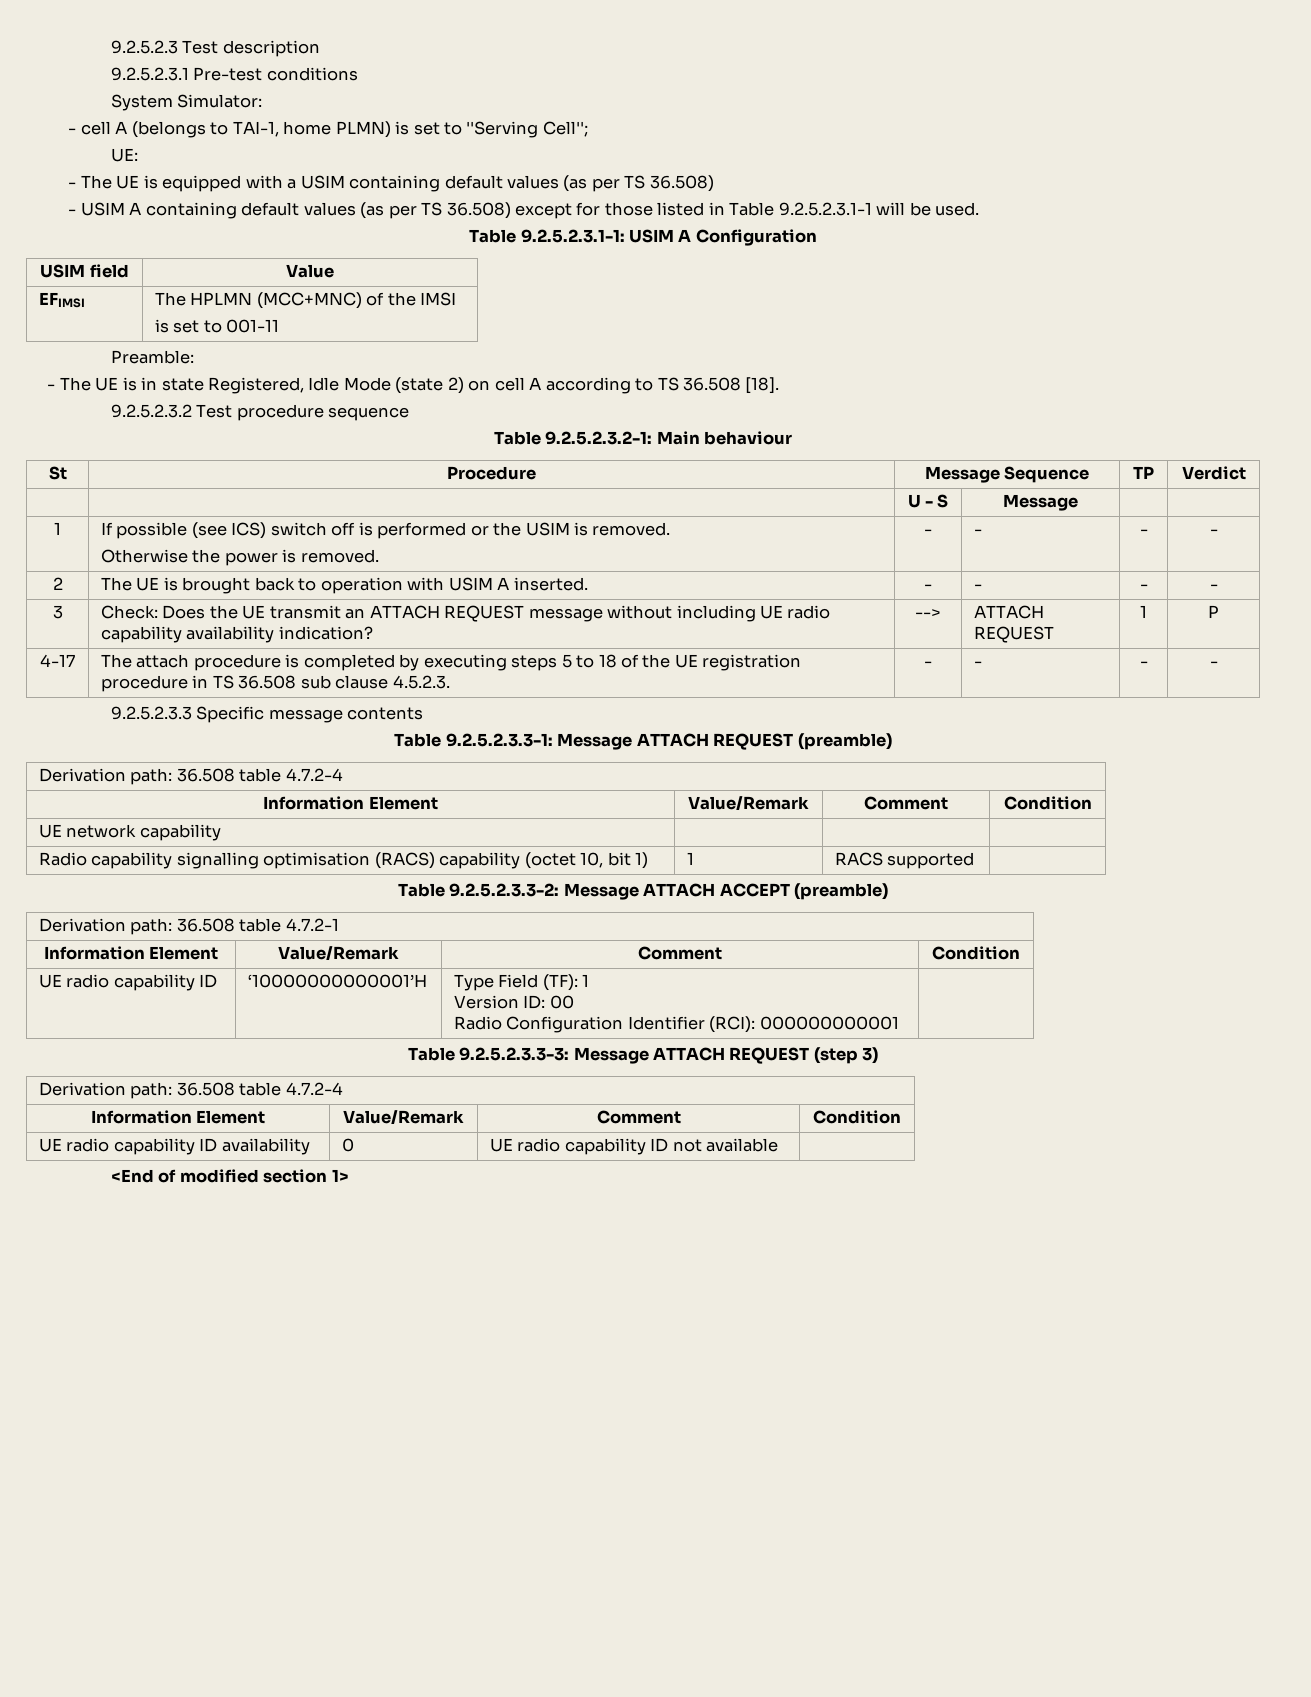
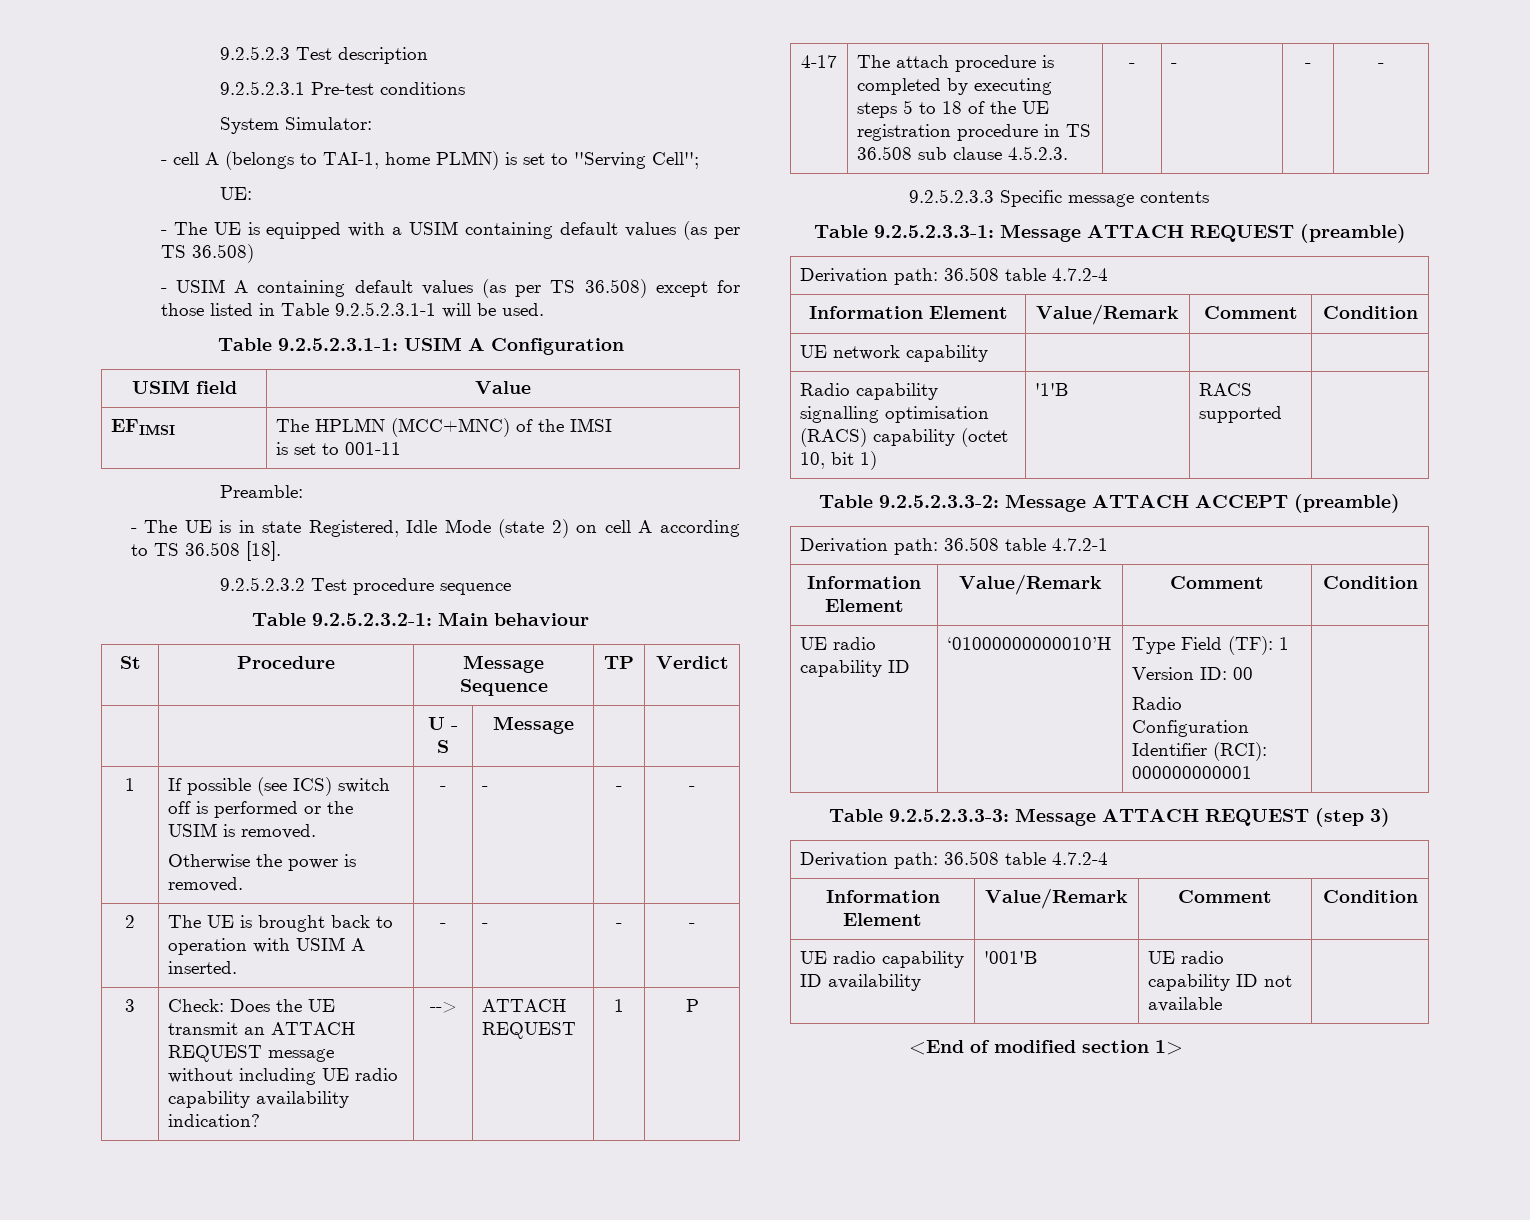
[687,852,695,865] 1 -> [1035,383,1069,396] '1'B
[248,974,428,988] ‘10000000000001’H -> [947,637,1112,650] ‘01000000000010’H
[342,1138,355,1152] 0 -> [984,951,1038,964] '001'B

